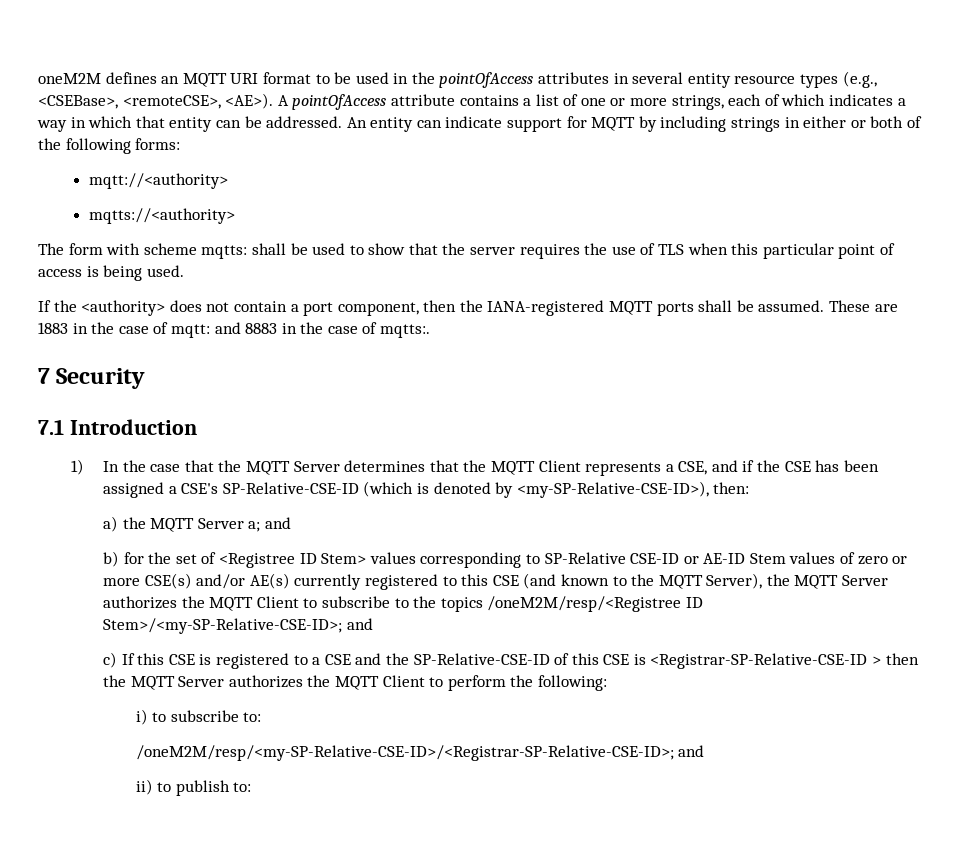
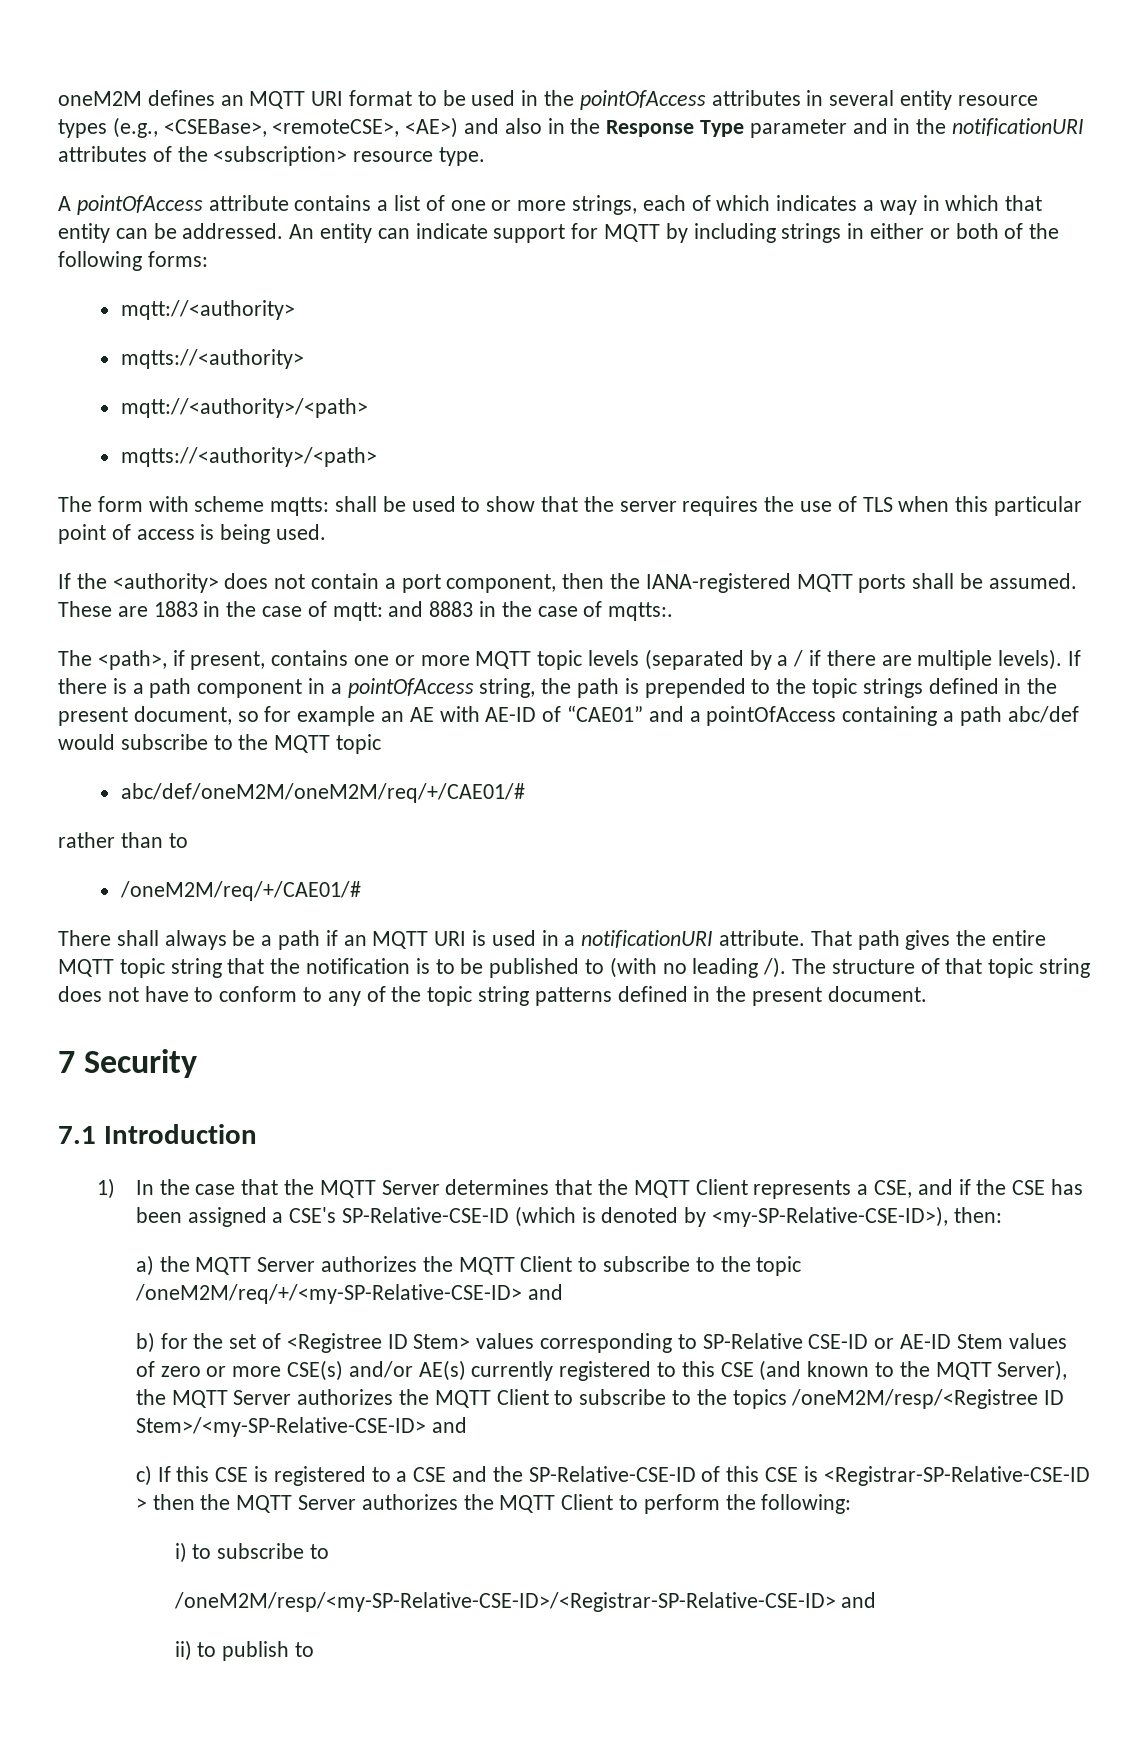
[225,93,274,109] <AE>). -> [405,117,1085,138] [58,146,486,166] <AE>) and also in the Response Type parameter and in the notificationURI attributes of the <subscription> resource type. //
(236, 216) none -> [120,398,368,418] [120,447,377,467] // mqtt://<authority>/<path> // mqtts://<authority>/<path>
(431, 331) none -> [58,649,1082,670] [58,678,1058,698] [58,705,1079,726] [58,734,382,754] [120,783,525,803] [58,832,188,848] [119,881,361,901] [58,930,1047,950] [58,957,1091,978] [58,986,927,1006] // The <path>, if present, contains one or more MQTT topic levels (separated by a / if there are multiple levels). If there is a path component in a pointOfAccess string, the path is prepended to the topic strings defined in the present document, so for example an AE with AE-ID of “CAE01” and a pointOfAccess containing a path abc/def would subscribe to the MQTT topic // abc/def/oneM2M/oneM2M/req/+/CAE01/# // rather than to // /oneM2M/req/+/CAE01/# // There shall always be a path if an MQTT URI is used in a notificationURI attribute. That path gives the entire MQTT topic string that the notification is to be published to (with no leading /). The structure of that topic string does not have to conform to any of the topic string patterns defined in the present document.
[248,521,261,532] a; -> [321,1256,802,1276] [134,1284,522,1304] authorizes the MQTT Client to subscribe to the topic /oneM2M/req/+/<my-SP-Relative-CSE-ID>
[103,618,343,634] Stem>/<my-SP-Relative-CSE-ID>; -> [135,1417,426,1437] Stem>/<my-SP-Relative-CSE-ID>
[243,712,262,722] [135,745,674,761] to: // /oneM2M/resp/<my-SP-Relative-CSE-ID>/<Registrar-SP-Relative-CSE-ID>; -> [310,1544,330,1559] [173,1592,836,1612] to // /oneM2M/resp/<my-SP-Relative-CSE-ID>/<Registrar-SP-Relative-CSE-ID>
[233,782,252,792] to: -> [295,1642,315,1657] to

